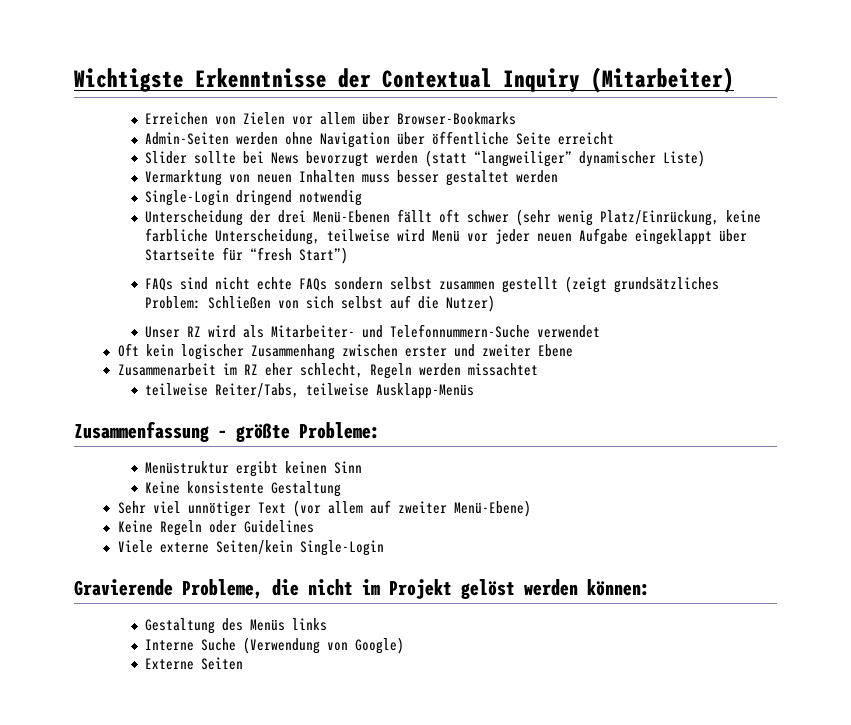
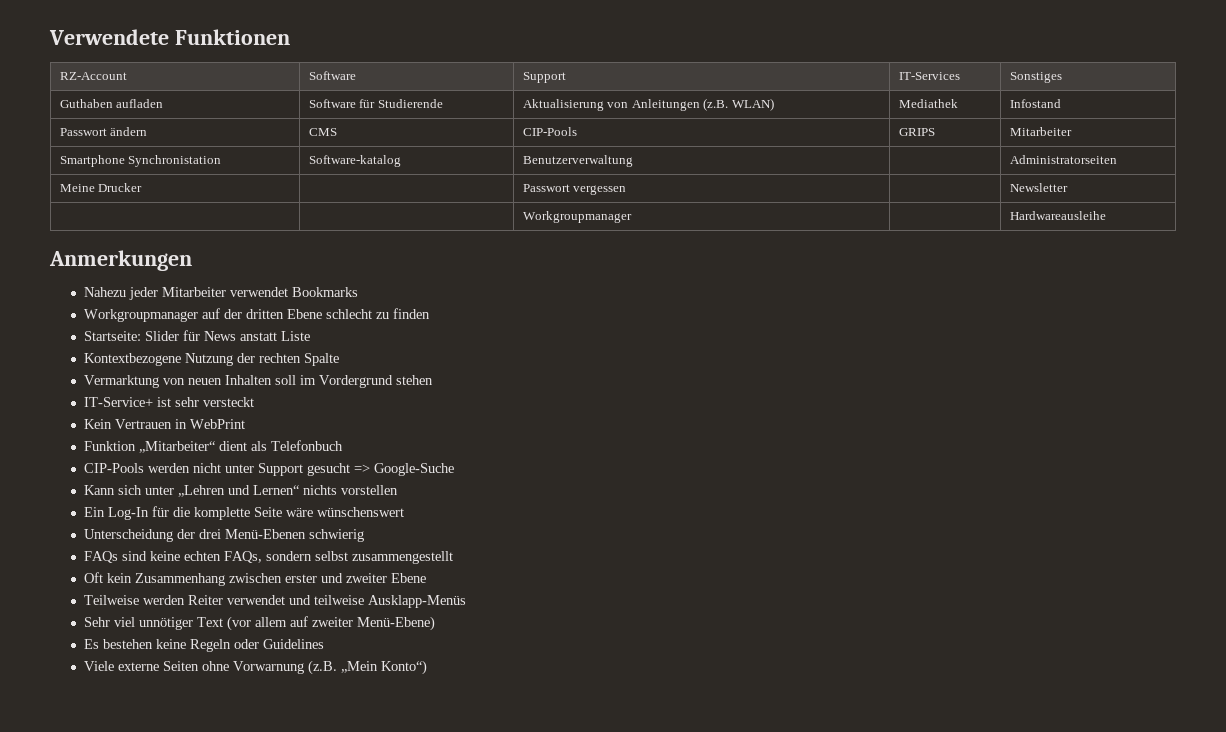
[74,67,734,93] [145,112,517,125] [145,131,615,148] [145,150,706,167] [145,170,559,186] [145,190,363,206] [145,209,762,226] [145,228,748,245] [145,247,349,264] [145,276,720,293] [145,295,496,312] [145,324,601,338] Wichtigste Erkenntnisse der Contextual Inquiry (Mitarbeiter) // Erreichen von Zielen vor allem über Browser-Bookmarks // Admin-Seiten werden ohne Navigation über öffentliche Seite erreicht // Slider sollte bei News bevorzugt werden (statt “langweiliger” dynamischer Liste) // Vermarktung von neuen Inhalten muss besser gestaltet werden // Single-Login dringend notwendig // Unterscheidung der drei Menü-Ebenen fällt oft schwer (sehr wenig Platz/Einrückung, keine farbliche Unterscheidung, teilweise wird Menü vor jeder neuen Aufgabe eingeklappt über Startseite für “fresh Start”) // FAQs sind nicht echte FAQs sondern selbst zusammen gestellt (zeigt grundsätzliches Problem: Schließen von sich selbst auf die Nutzer) // Unser RZ wird als Mitarbeiter- und Telefonnummern-Suche verwendet -> [49,29,290,45] [59,72,127,80] [308,71,356,80] [522,72,566,83] [898,72,960,80] [1009,72,1062,83] [59,99,164,108] [308,99,443,108] [522,98,774,111] [898,99,958,108] [1009,99,1061,108] [59,127,148,136] [308,128,337,136] [522,127,577,136] [898,128,935,136] [1009,127,1072,136] [59,155,222,167] [308,155,401,167] [522,155,633,167] [1009,155,1117,164] [59,183,143,192] [522,184,627,195] [1009,183,1068,192] [522,211,632,223] [1009,211,1106,220] [49,250,192,271] [84,287,359,300] [84,308,431,322] [84,330,311,341] [84,353,340,366] [84,375,434,388] [84,397,255,407] [84,419,246,429] [84,440,344,453] [84,463,455,476] [84,485,399,497] [84,506,405,520] [84,529,365,542] [84,551,454,564] Verwendete Funktionen // RZ-Account | Software | Support | IT-Services | Sonstiges // Guthaben aufladen | Software für Studierende | Aktualisierung von Anleitungen (z.B. WLAN) | Mediathek | Infostand // Passwort ändern | CMS | CIP-Pools | GRIPS | Mitarbeiter // Smartphone Synchronistation | Software-katalog | Benutzerverwaltung | | Administratorseiten // Meine Drucker | | Passwort vergessen | | Newsletter // | | Workgroupmanager | | Hardwareausleihe // Anmerkungen // Nahezu jeder Mitarbeiter verwendet Bookmarks // Workgroupmanager auf der dritten Ebene schlecht zu finden // Startseite: Slider für News anstatt Liste // Kontextbezogene Nutzung der rechten Spalte // Vermarktung von neuen Inhalten soll im Vordergrund stehen // IT-Service+ ist sehr versteckt // Kein Vertrauen in WebPrint // Funktion „Mitarbeiter“ dient als Telefonbuch // CIP-Pools werden nicht unter Support gesucht => Google-Suche // Kann sich unter „Lehren und Lernen“ nichts vorstellen // Ein Log-In für die komplette Seite wäre wünschenswert // Unterscheidung der drei Menü-Ebenen schwierig // FAQs sind keine echten FAQs, sondern selbst zusammengestellt
[180,344,244,360] logischer -> (133, 578) none
[117,363,538,379] [145,383,475,399] [74,421,380,442] [145,461,363,477] [145,481,342,497] Zusammenarbeit im RZ eher schlecht, Regeln werden missachtet // teilweise Reiter/Tabs, teilweise Ausklapp-Menüs // Zusammenfassung – größte Probleme: // Menüstruktur ergibt keinen Sinn // Keine konsistente Gestaltung -> [84,595,467,608] Teilweise werden Reiter verwendet und teilweise Ausklapp-Menüs
[117,520,153,533] Keine -> [84,639,187,649] Es bestehen keine
[215,540,384,556] [74,579,650,599] [145,618,328,634] [145,637,405,654] [145,657,244,670] Seiten/kein Single-Login // Gravierende Probleme, die nicht im Projekt gelöst werden können: // Gestaltung des Menüs links // Interne Suche (Verwendung von Google) // Externe Seiten -> [163,660,428,675] Seiten ohne Vorwarnung (z.B. „Mein Konto“)

